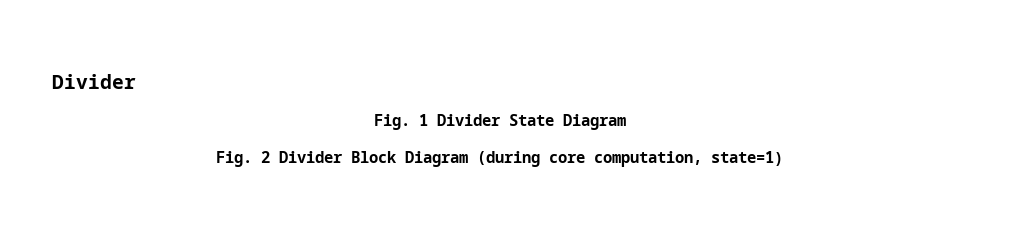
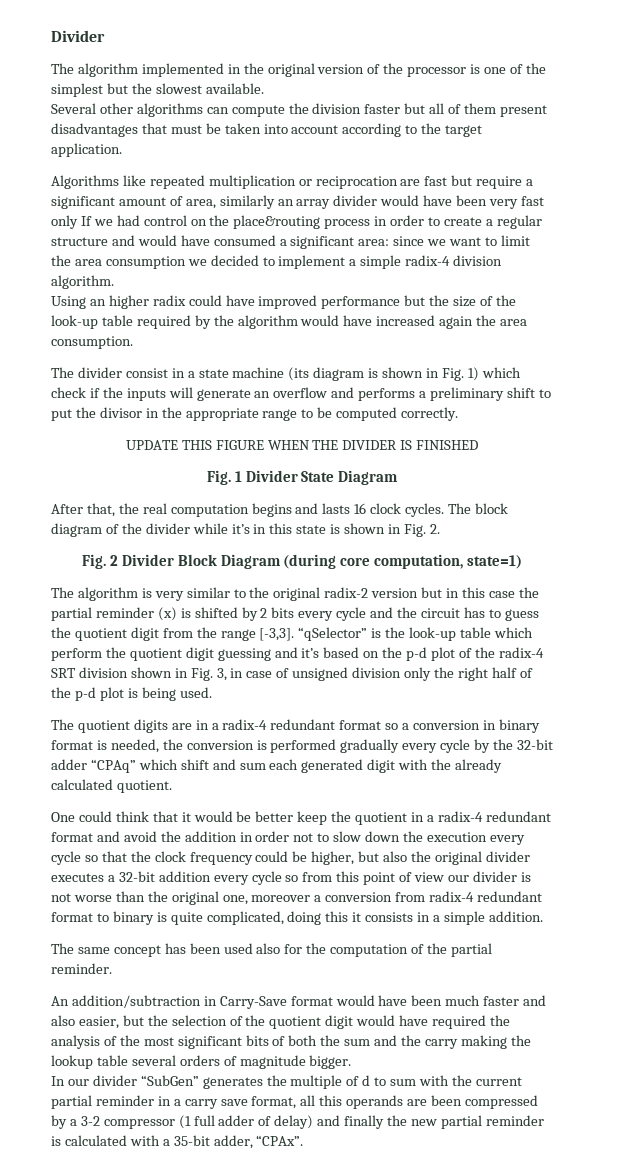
[52,74,136,89] Divider -> [51,30,105,42] [51,63,546,77] [51,83,264,97] [51,103,547,117] [51,123,483,137] [51,143,122,157] [51,175,534,189] [51,195,544,209] [51,215,542,229] [51,235,530,249] [51,255,503,269] [51,275,114,289] [51,295,516,309] [51,315,528,329] [51,336,133,349] [51,367,521,381] [51,387,551,401] [51,407,459,421] [125,440,479,450] Divider // The algorithm implemented in the original version of the processor is one of the simplest but the slowest available. // Several other algorithms can compute the division faster but all of them present disadvantages that must be taken into account according to the target application. // Algorithms like repeated multiplication or reciprocation are fast but require a significant amount of area, similarly an array divider would have been very fast only If we had control on the place&routing process in order to create a regular structure and would have consumed a significant area: since we want to limit the area consumption we decided to implement a simple radix-4 division algorithm. // Using an higher radix could have improved performance but the size of the look-up table required by the algorithm would have increased again the area consumption. // The divider consist in a state machine (its diagram is shown in Fig. 1) which check if the inputs will generate an overflow and performs a preliminary shift to put the divisor in the appropriate range to be computed correctly. // UPDATE THIS FIGURE WHEN THE DIVIDER IS FINISHED
(626, 122) none -> [51,503,508,517] [51,523,440,537] // After that, the real computation begins and lasts 16 clock cycles. The block diagram of the divider while it’s in this state is shown in Fig. 2.
(783, 158) none -> [51,587,539,601] [51,607,539,621] [51,627,533,641] [51,647,544,661] [51,667,533,681] [51,687,212,701] [51,719,540,733] [51,739,553,753] [51,759,503,773] [51,779,172,793] [51,811,551,825] [51,831,525,845] [51,851,530,865] [51,871,531,885] [51,891,543,905] [51,911,543,925] [51,943,492,957] [51,963,112,974] [51,995,547,1009] [51,1015,510,1029] [51,1035,531,1049] [51,1055,352,1069] [51,1075,522,1089] [51,1095,538,1109] [51,1115,544,1129] [51,1135,304,1149] // The algorithm is very similar to the original radix-2 version but in this case the partial reminder (x) is shifted by 2 bits every cycle and the circuit has to guess the quotient digit from the range [-3,3]. “qSelector” is the look-up table which perform the quotient digit guessing and it’s based on the p-d plot of the radix-4 SRT division shown in Fig. 3, in case of unsigned division only the right half of the p-d plot is being used. // The quotient digits are in a radix-4 redundant format so a conversion in binary format is needed, the conversion is performed gradually every cycle by the 32-bit adder “CPAq” which shift and sum each generated digit with the already calculated quotient. // One could think that it would be better keep the quotient in a radix-4 redundant format and avoid the addition in order not to slow down the execution every cycle so that the clock frequency could be higher, but also the original divider executes a 32-bit addition every cycle so from this point of view our divider is not worse than the original one, moreover a conversion from radix-4 redundant format to binary is quite complicated, doing this it consists in a simple addition. // The same concept has been used also for the computation of the partial reminder. // An addition/subtraction in Carry-Save format would have been much faster and also easier, but the selection of the quotient digit would have required the analysis of the most significant bits of both the sum and the carry making the lookup table several orders of magnitude bigger. // In our divider “SubGen” generates the multiple of d to sum with the current partial reminder in a carry save format, all this operands are been compressed by a 3-2 compressor (1 full adder of delay) and finally the new partial reminder is calculated with a 35-bit adder, “CPAx”.

